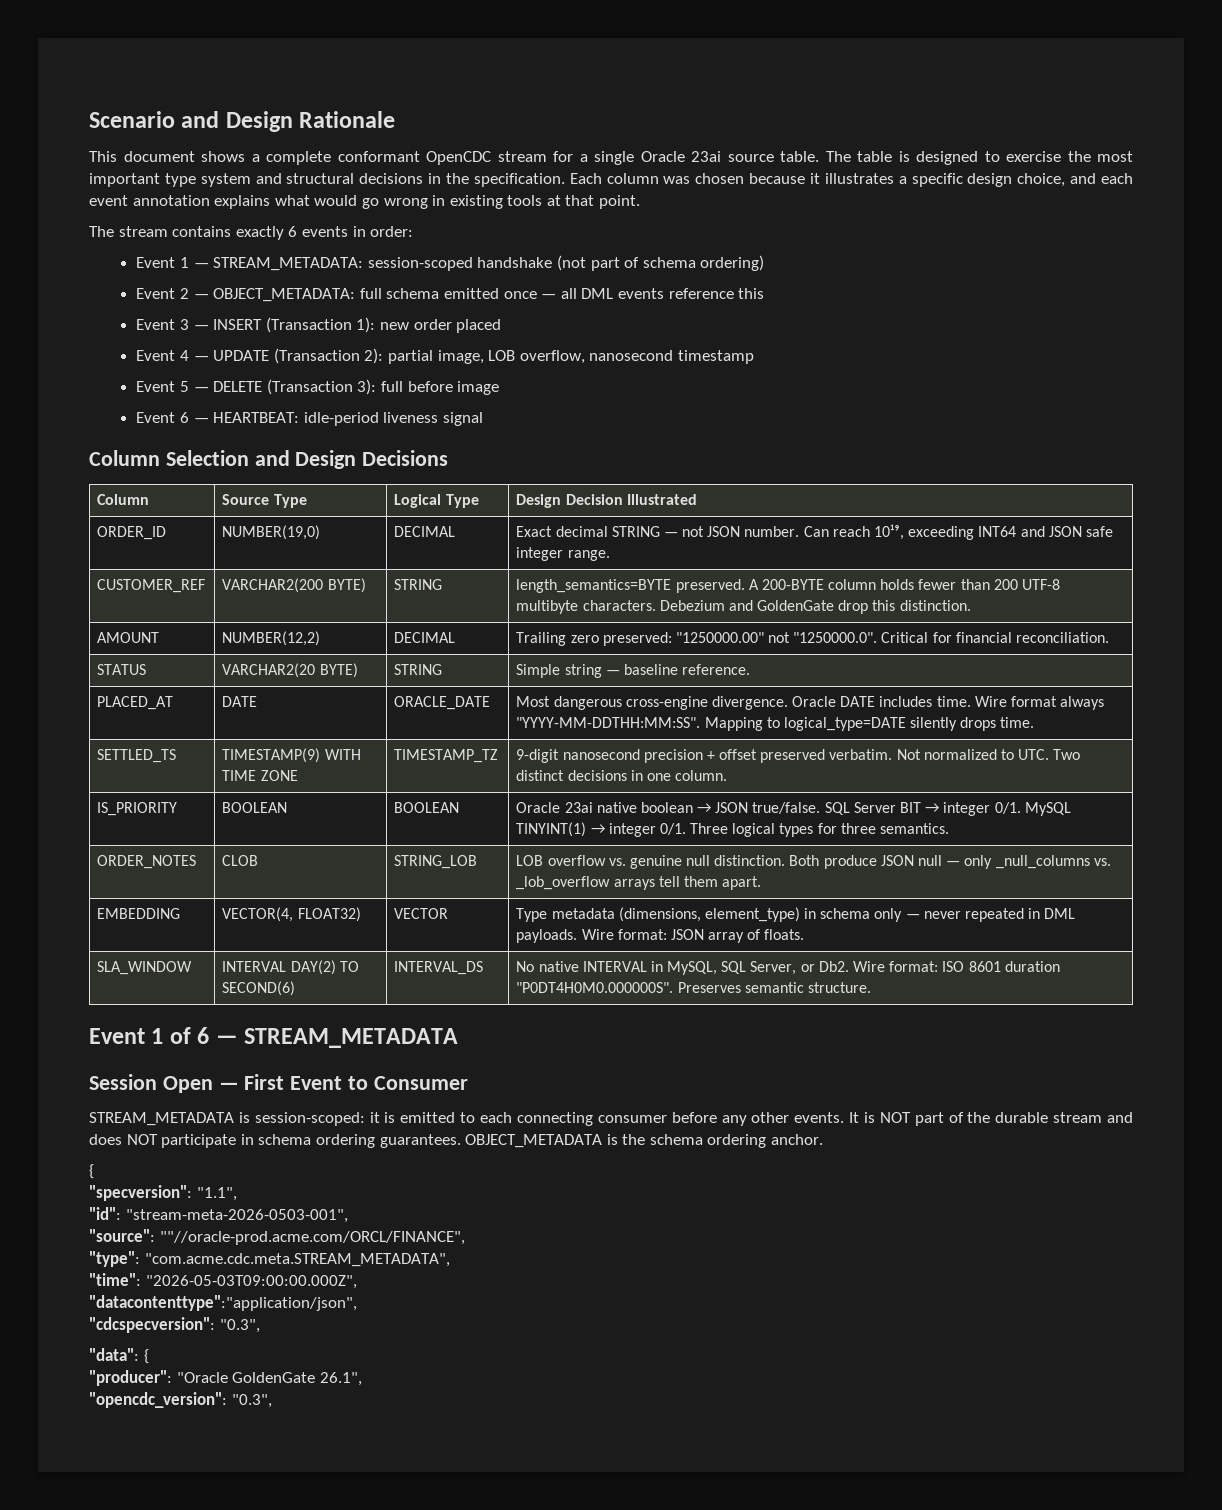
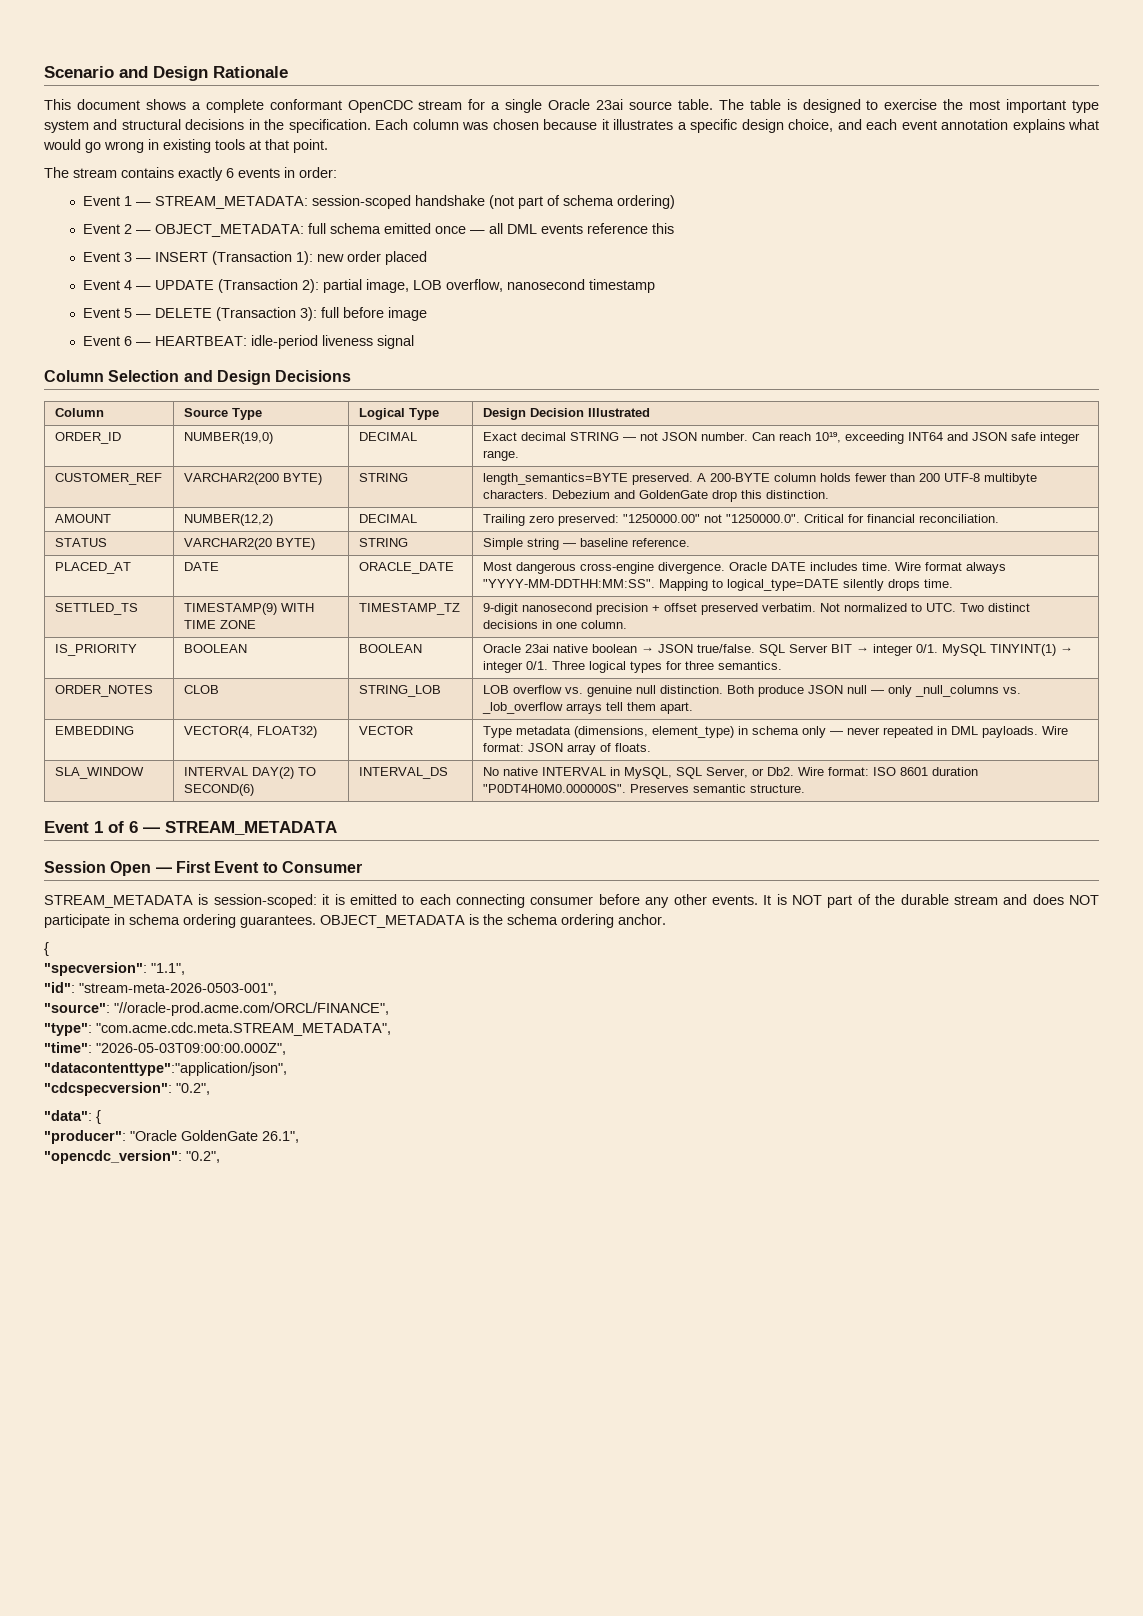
[159,1231,465,1245] ""//oracle-prod.acme.com/ORCL/FINANCE", -> [114,1002,389,1016] "//oracle-prod.acme.com/ORCL/FINANCE",
[219,1319,260,1333] "0.3", -> [176,1083,210,1095] "0.2",
[231,1394,272,1408] "0.3", -> [186,1151,220,1163] "0.2",

